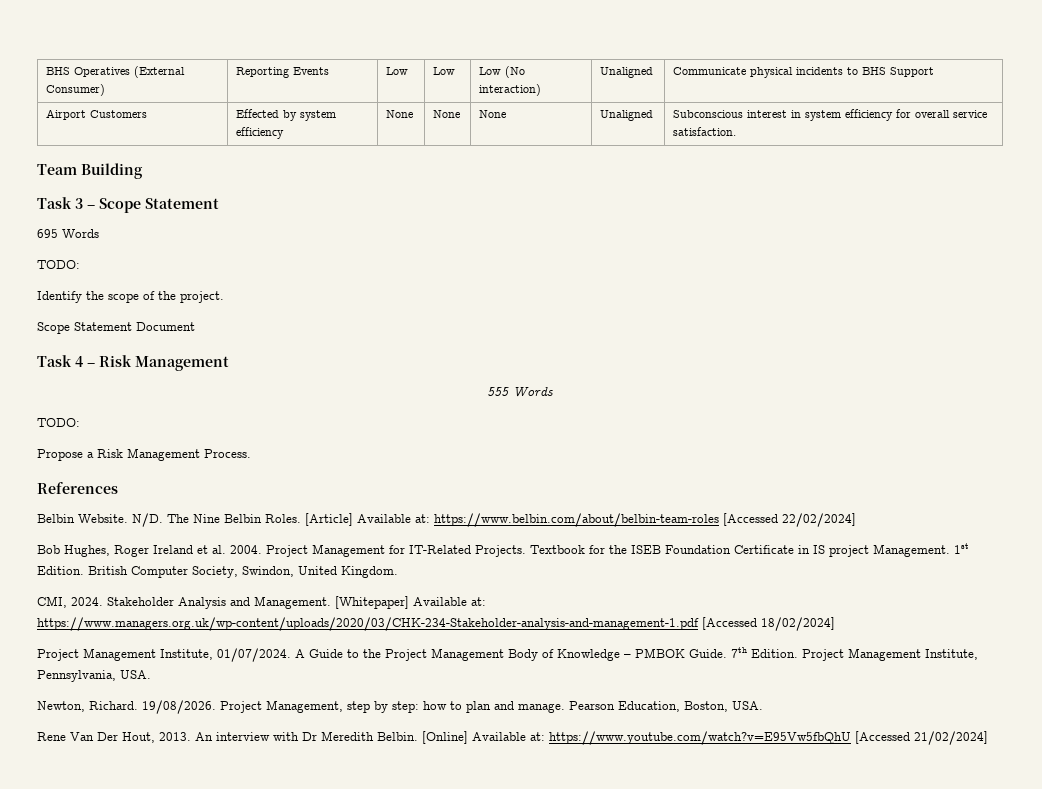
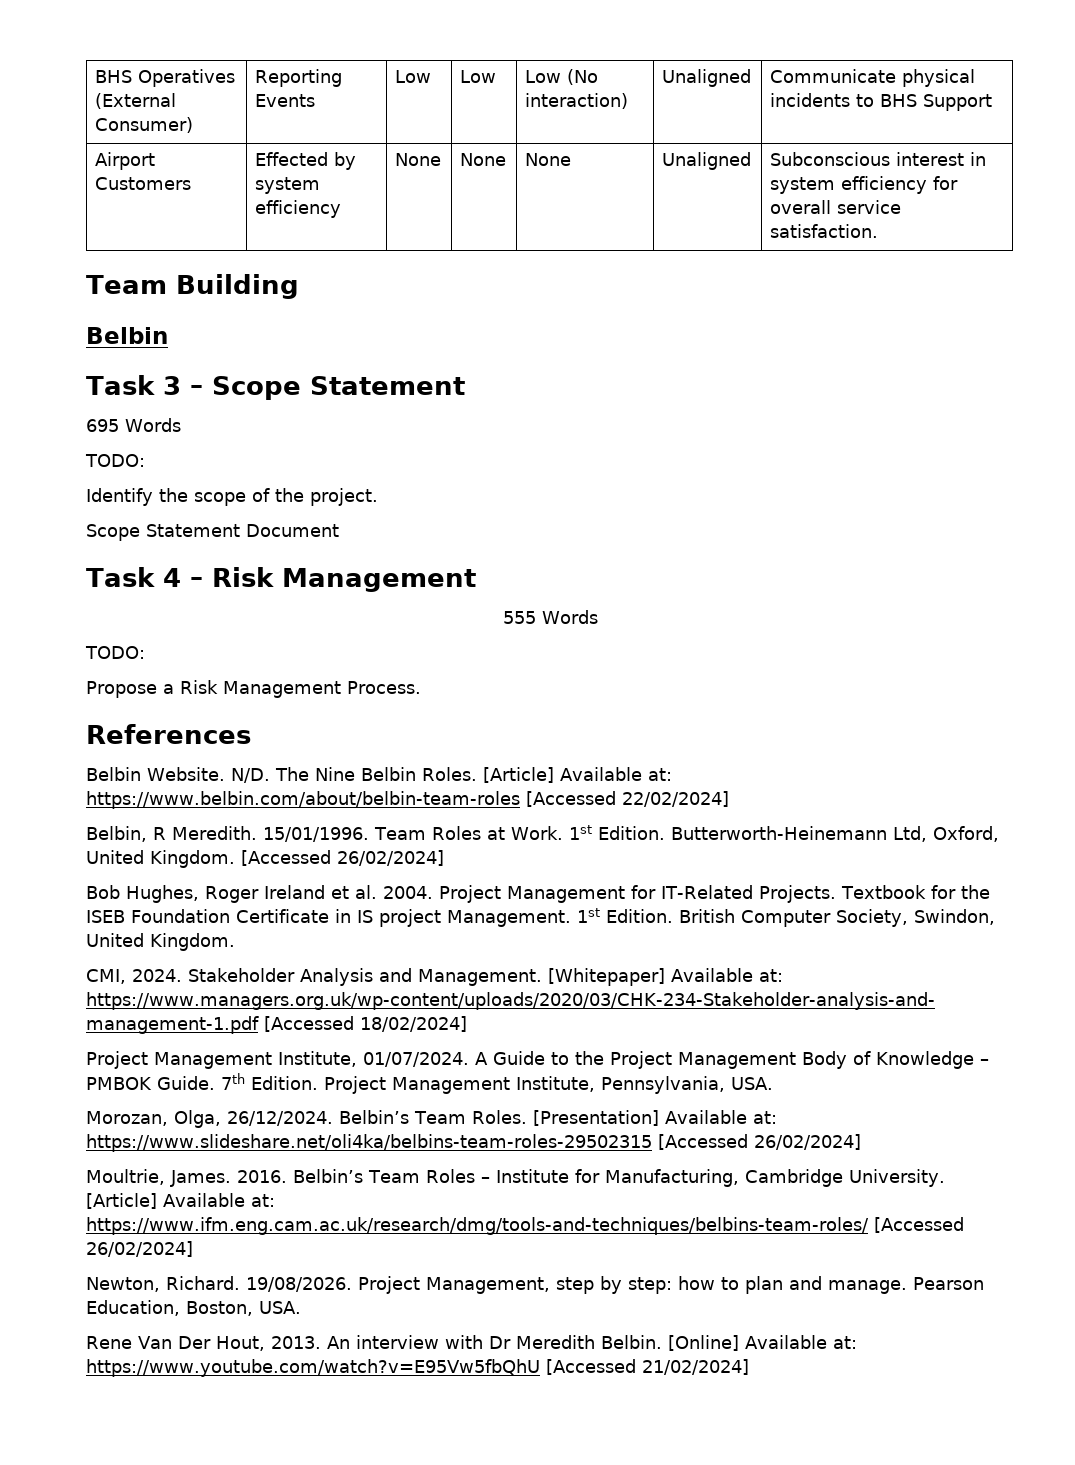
(143, 171) none -> [86,327,168,344] // Belbin
(856, 520) none -> [86,825,999,842] [86,850,444,868] // Belbin, R Meredith. 15/01/1996. Team Roles at Work. 1st Edition. Butterworth-Heinemann Ltd, Oxford, United Kingdom. [Accessed 26/02/2024]
(151, 674) none -> [86,1110,777,1128] [86,1134,861,1152] [86,1169,945,1187] [86,1193,275,1209] [86,1217,964,1235] [86,1241,193,1257] // Morozan, Olga, 26/12/2024. Belbin’s Team Roles. [Presentation] Available at: https://www.slideshare.net/oli4ka/belbins-team-roles-29502315 [Accessed 26/02/2024] // Moultrie, James. 2016. Belbin’s Team Roles – Institute for Manufacturing, Cambridge University. [Article] Available at: https://www.ifm.eng.cam.ac.uk/research/dmg/tools-and-techniques/belbins-team-roles/ [Accessed 26/02/2024]

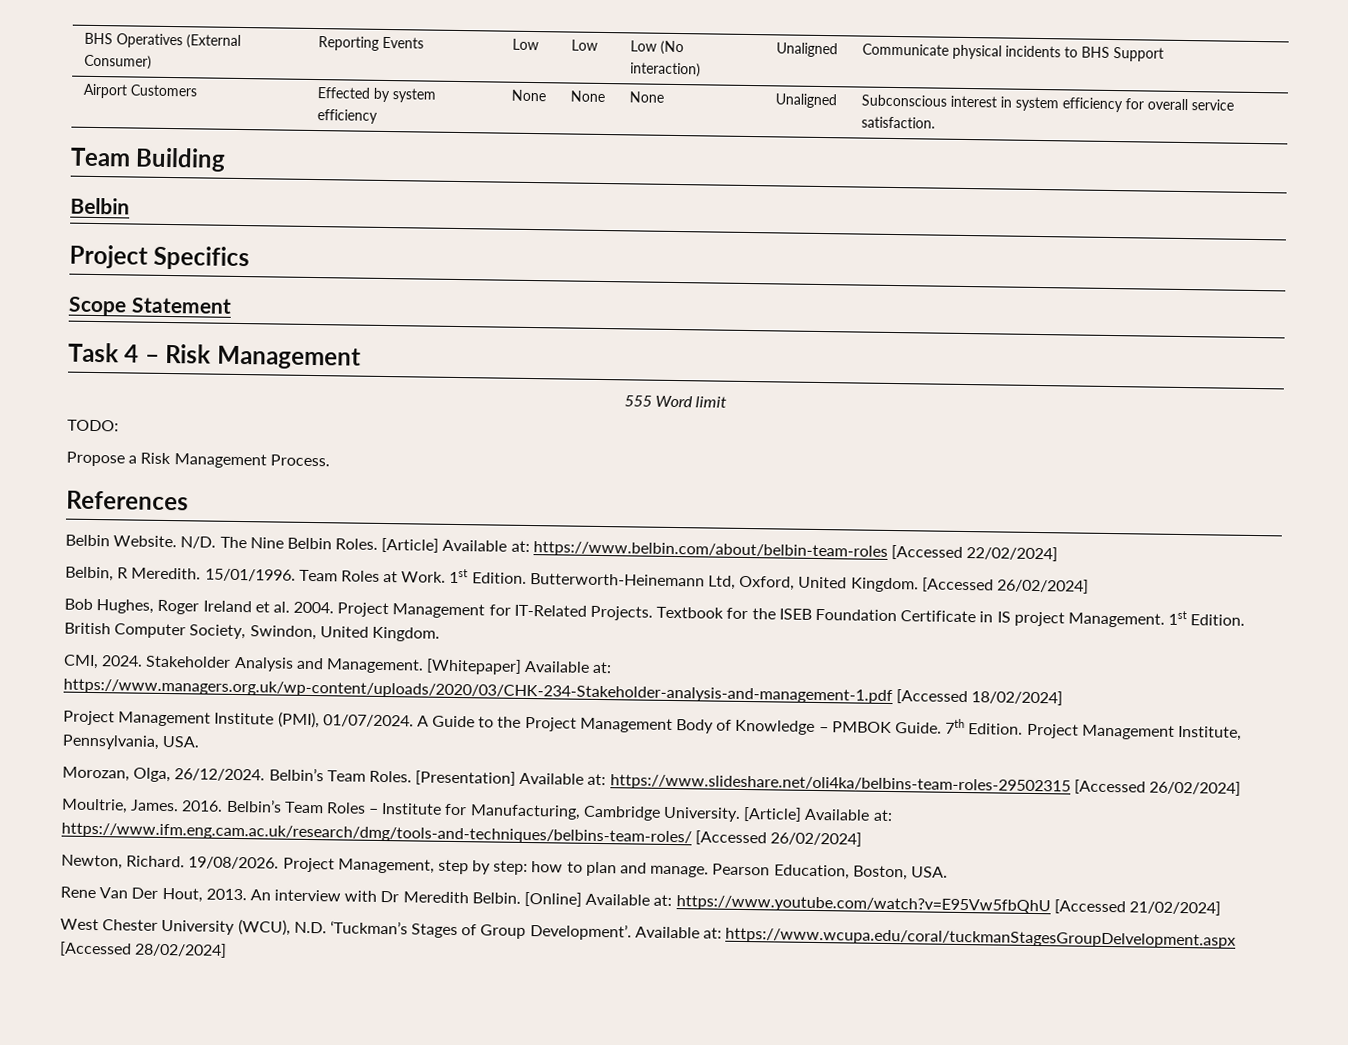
[86,375,465,400] [86,418,181,432] [85,454,145,467] [86,488,378,506] [86,524,339,541] Task 3 – Scope Statement // 695 Words // TODO: // Identify the scope of the project. // Scope Statement Document -> [69,244,251,271] [68,296,232,317] Project Specifics // Scope Statement
[541,610,598,624] Words -> [655,395,728,408] Word limit
[278,1051,357,1067] Institute, -> [214,711,320,729] Institute (PMI),
(749, 1367) none -> [60,918,1237,949] [59,941,228,958] // West Chester University (WCU), N.D. ‘Tuckman’s Stages of Group Development’. Available at: https://www.wcupa.edu/coral/tuckmanStagesGroupDelvelopment.aspx [Accessed 28/02/2024]

